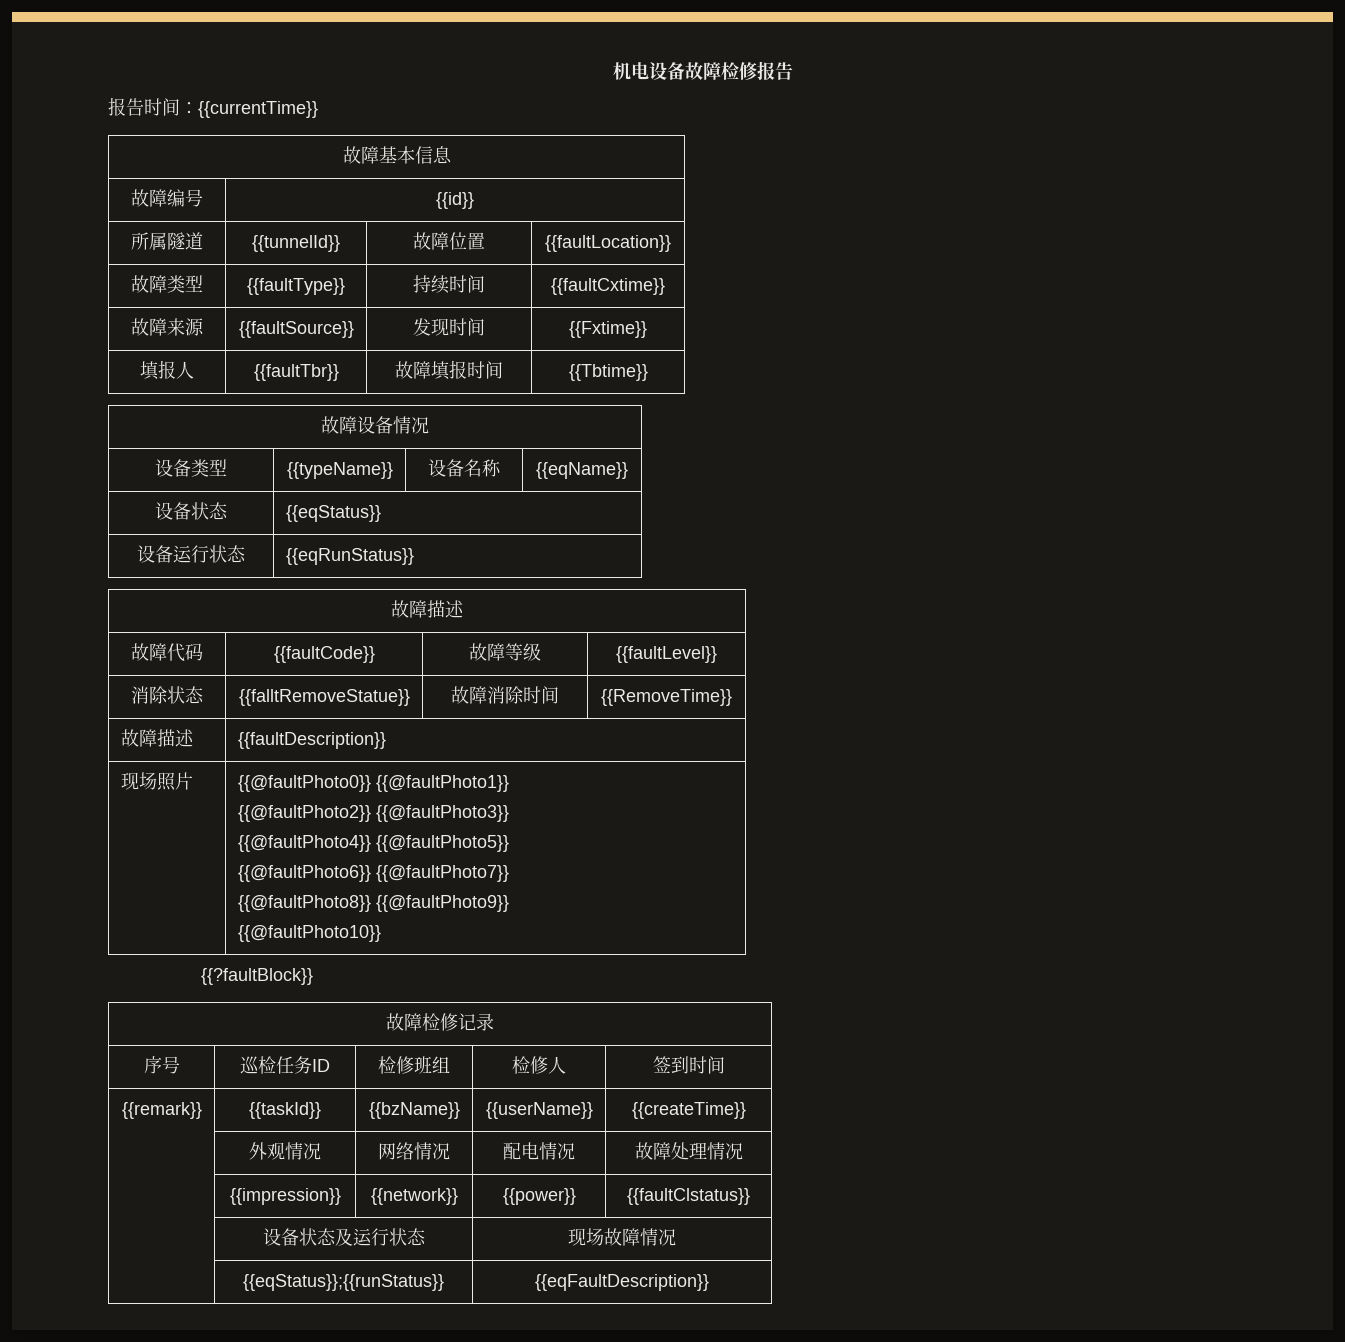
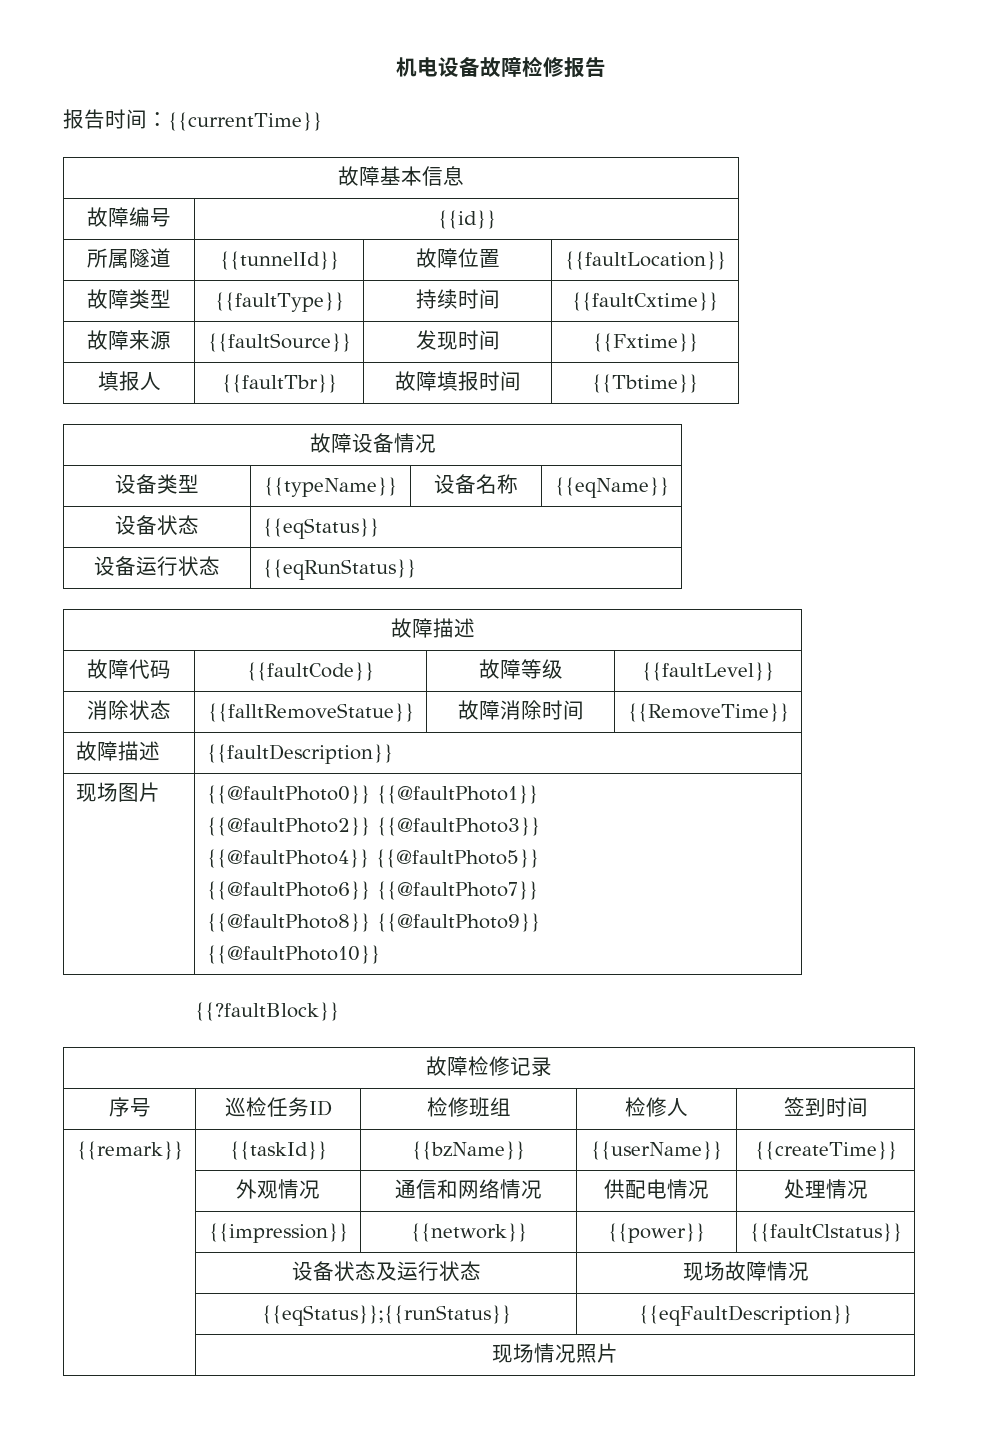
[156,772,176,791] 照 -> [117,783,139,802] 图
(321, 1151) none -> [395,1179,458,1199] 通信和
(450, 1151) none -> [604,1179,625,1199] 供
[634,1142,671,1160] 故障 -> (709, 1189) none
(709, 1282) none -> [492,1343,618,1363] // | 现场情况照片

